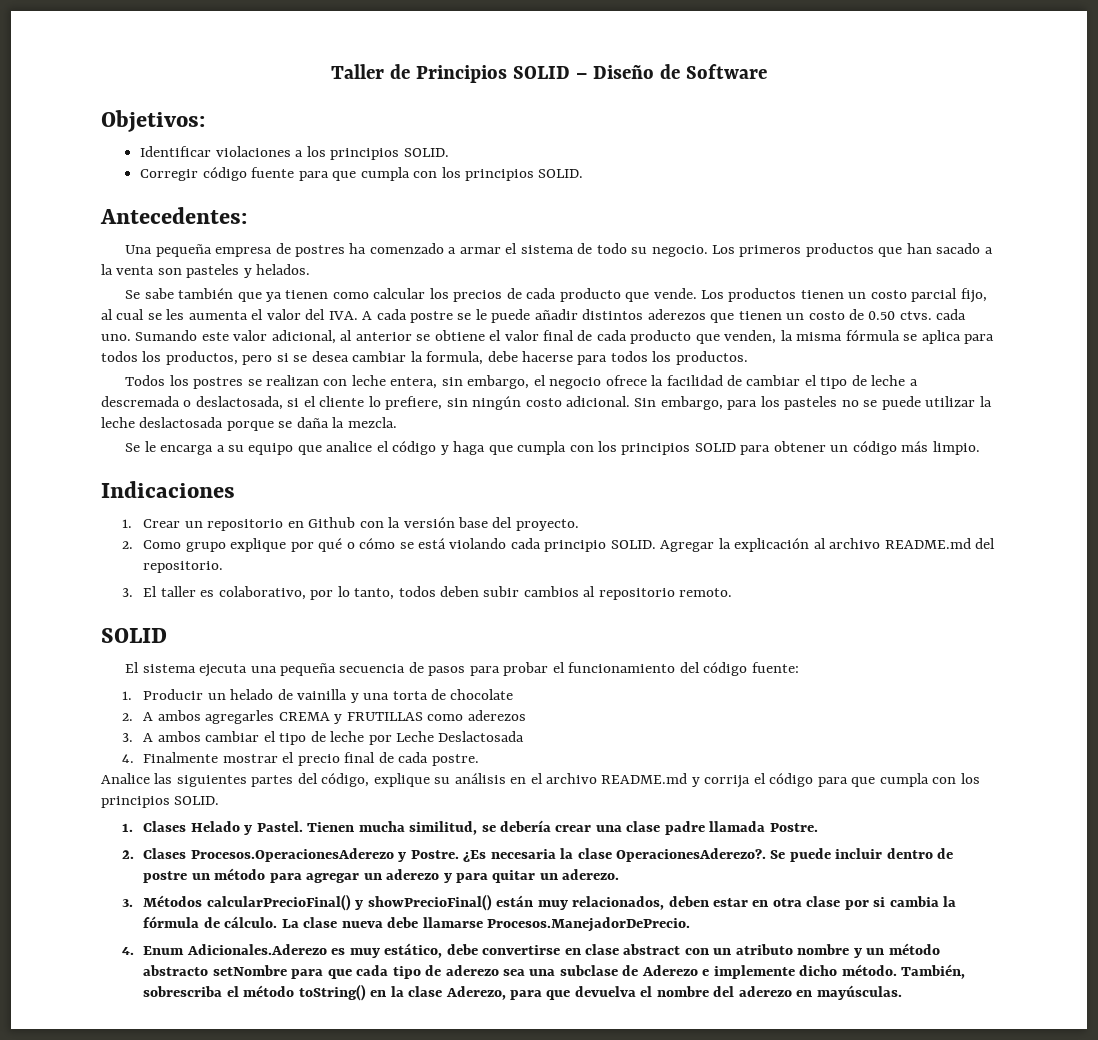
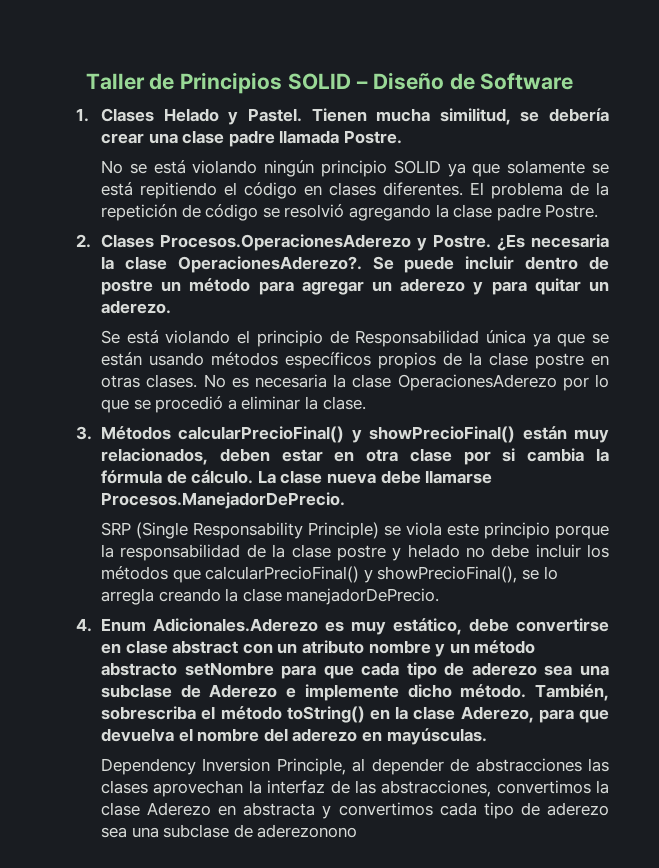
[101,110,205,132] [140,146,449,160] [140,167,584,181] [100,207,247,224] [125,243,993,257] [101,264,311,278] [125,288,987,303] [101,309,967,323] [101,330,995,344] [101,351,748,365] [125,375,918,389] [101,396,992,410] [101,417,397,431] [125,441,980,455] [101,481,235,498] [122,517,579,531] [122,538,996,552] [143,561,224,573] [122,586,733,600] [101,628,167,643] [125,662,799,677] [122,689,514,703] [122,710,526,724] [122,731,525,745] [122,752,479,766] [101,773,980,788] [101,796,220,808] // Objetivos: // Identificar violaciones a los principios SOLID. // Corregir código fuente para que cumpla con los principios SOLID. // Antecedentes: // Una pequeña empresa de postres ha comenzado a armar el sistema de todo su negocio. Los primeros productos que han sacado a la venta son pasteles y helados. // Se sabe también que ya tienen como calcular los precios de cada producto que vende. Los productos tienen un costo parcial fijo, al cual se les aumenta el valor del IVA. A cada postre se le puede añadir distintos aderezos que tienen un costo de 0.50 ctvs. cada uno. Sumando este valor adicional, al anterior se obtiene el valor final de cada producto que venden, la misma fórmula se aplica para todos los productos, pero si se desea cambiar la formula, debe hacerse para todos los productos. // Todos los postres se realizan con leche entera, sin embargo, el negocio ofrece la facilidad de cambiar el tipo de leche a descremada o deslactosada, si el cliente lo prefiere, sin ningún costo adicional. Sin embargo, para los pasteles no se puede utilizar la leche deslactosada porque se daña la mezcla. // Se le encarga a su equipo que analice el código y haga que cumpla con los principios SOLID para obtener un código más limpio. // Indicaciones // 1. Crear un repositorio en Github con la versión base del proyecto. // 2. Como grupo explique por qué o cómo se está violando cada principio SOLID. Agregar la explicación al archivo README.md del repositorio. // 3. El taller es colaborativo, por lo tanto, todos deben subir cambios al repositorio remoto. // SOLID // El sistema ejecuta una pequeña secuencia de pasos para probar el funcionamiento del código fuente: // 1. Producir un helado de vainilla y una torta de chocolate // 2. A ambos agregarles CREMA y FRUTILLAS como aderezos // 3. A ambos cambiar el tipo de leche por Leche Deslactosada // 4. Finalmente mostrar el precio final de cada postre. // Analice las siguientes partes del código, explique su análisis en el archivo README.md y corrija el código para que cumpla con los principios SOLID. -> (574, 81) none
(818, 827) none -> [101,160,609,177] [101,182,609,199] [101,204,599,221] // No se está violando ningún principio SOLID ya que solamente se está repitiendo el código en clases diferentes. El problema de la repetición de código se resolvió agregando la clase padre Postre.
(620, 874) none -> [101,330,609,347] [101,352,610,369] [101,374,609,391] [101,396,366,413] // Se está violando el principio de Responsabilidad única ya que se están usando métodos específicos propios de la clase postre en otras clases. No es necesaria la clase OperacionesAderezo por lo que se procedió a eliminar la clase.
(691, 924) none -> [101,522,609,539] [101,544,609,561] [101,566,558,583] [101,588,440,605] // SRP (Single Responsability Principle) se viola este principio porque la responsabilidad de la clase postre y helado no debe incluir los métodos que calcularPrecioFinal() y showPrecioFinal(), se lo arregla creando la clase manejadorDePrecio.
(902, 992) none -> [101,758,609,775] [101,780,609,797] [101,802,609,819] [101,824,358,838] // Dependency Inversion Principle, al depender de abstracciones las clases aprovechan la interfaz de las abstracciones, convertimos la clase Aderezo en abstracta y convertimos cada tipo de aderezo sea una subclase de aderezonono

